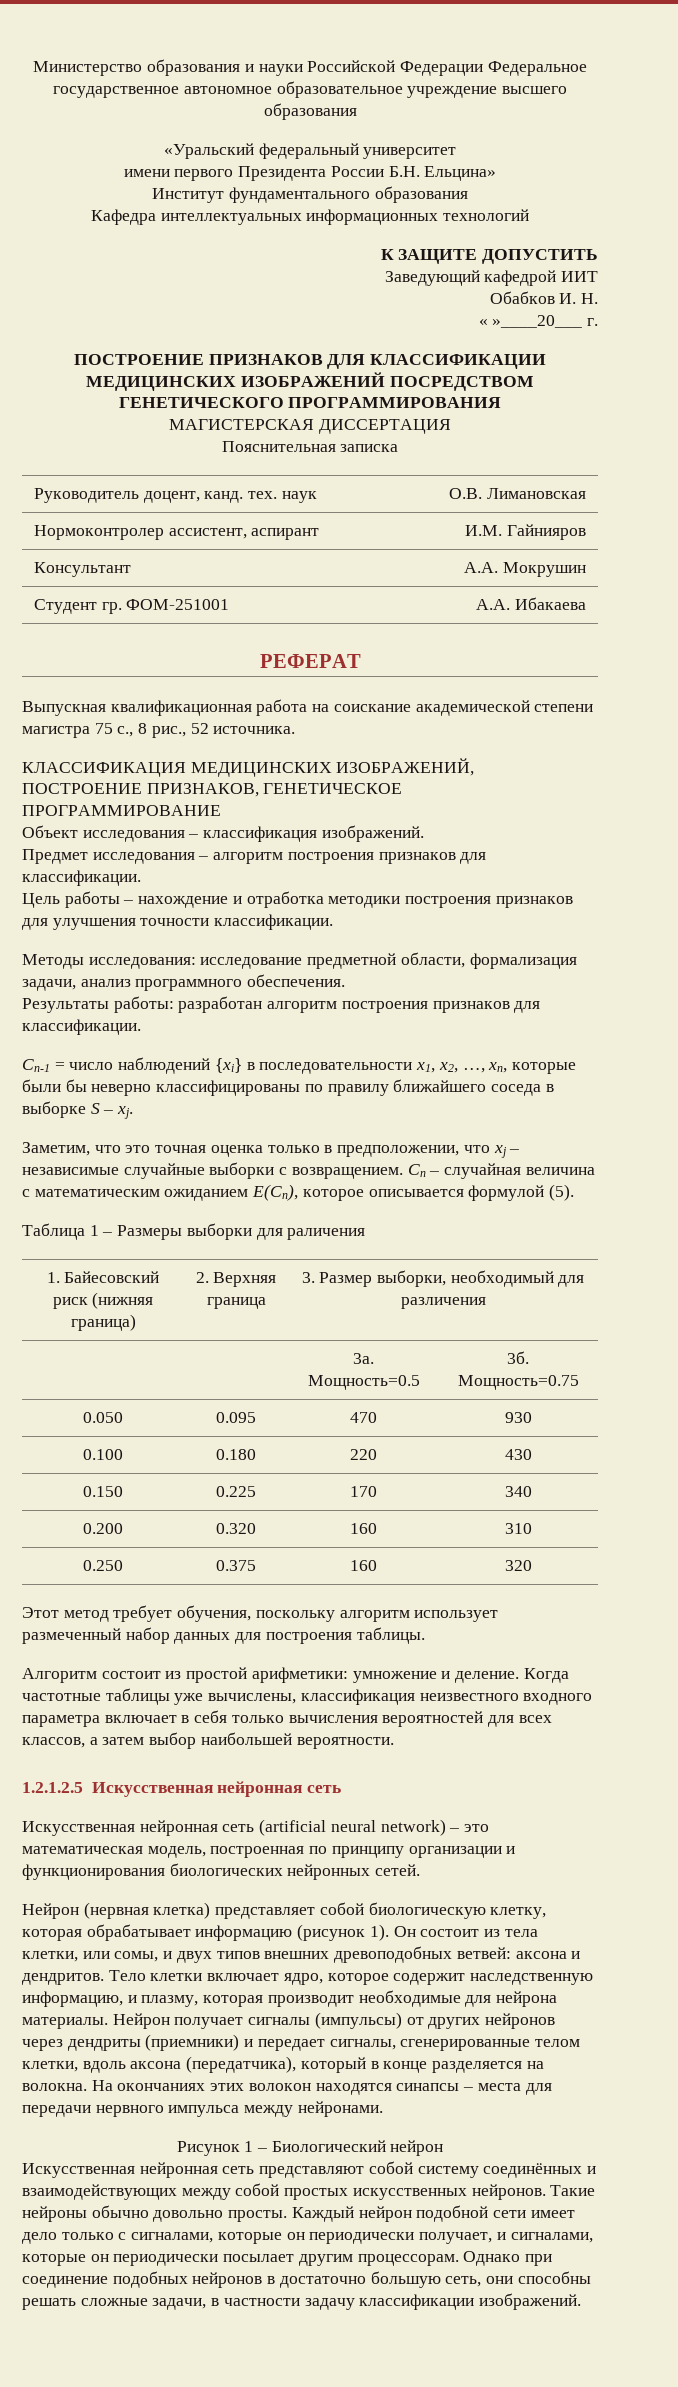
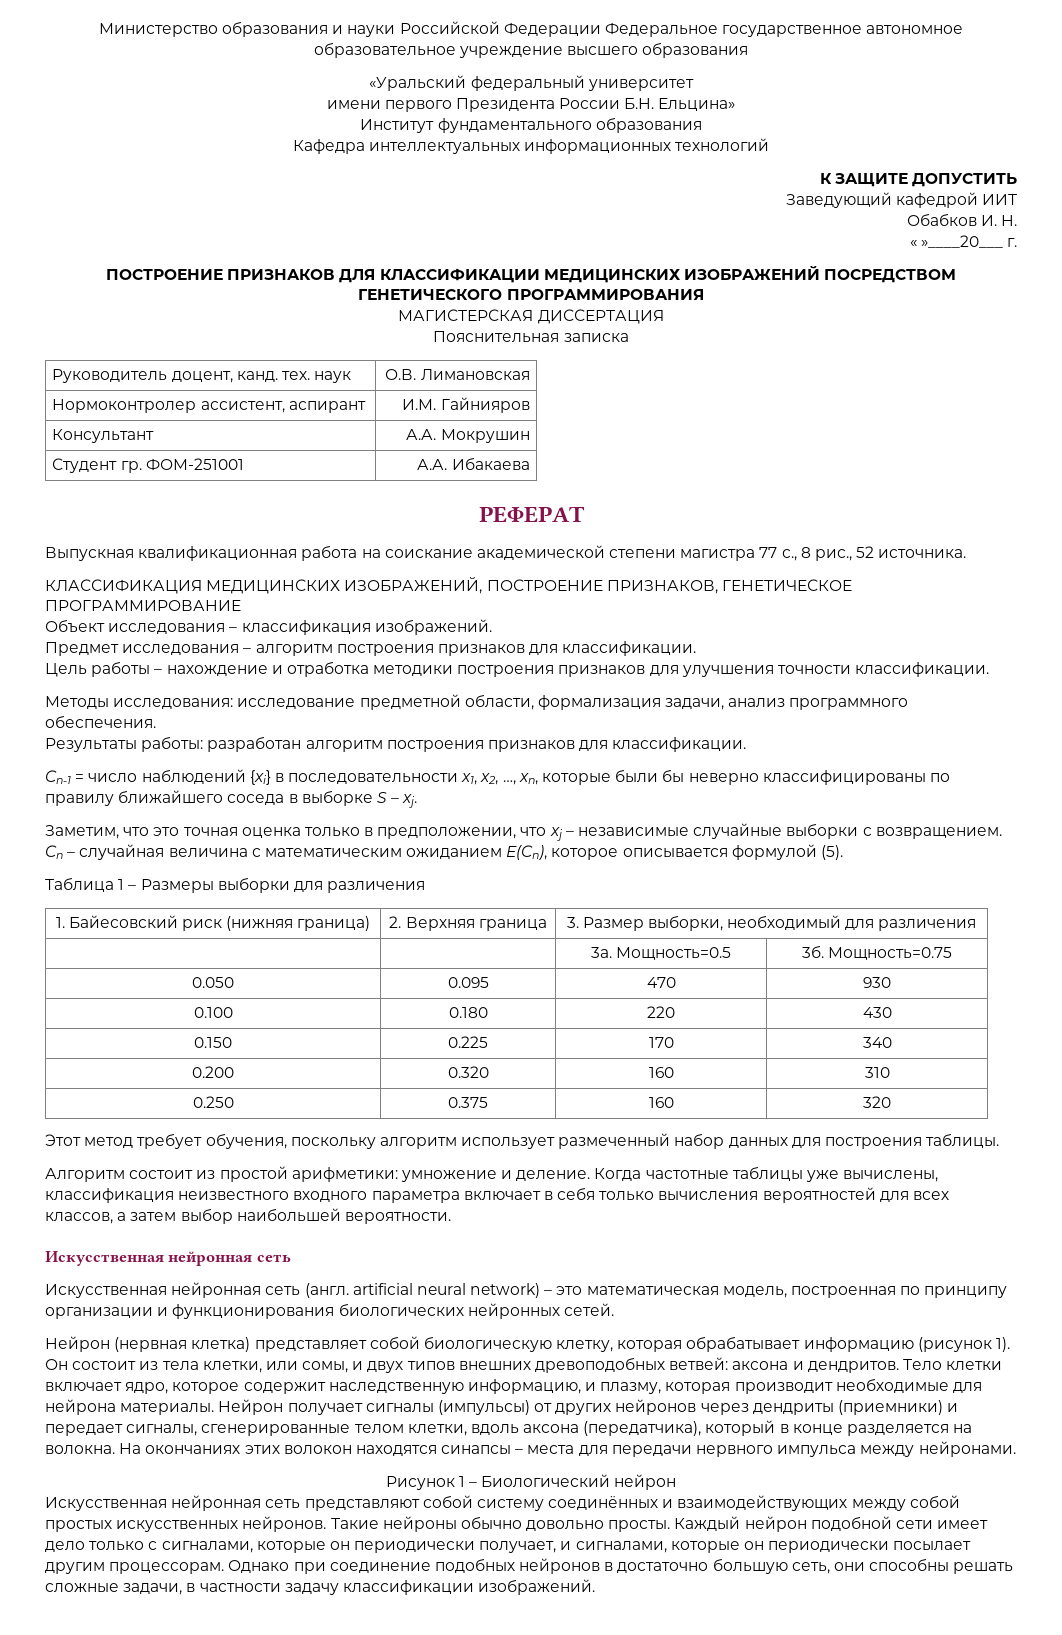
[94,723,113,734] 75 -> [759,547,778,558] 77
[287,1228,366,1240] раличения -> [327,881,426,893] различения
[22,1782,83,1793] 1.2.1.2.5 -> (451, 1218) none
[259,1819,327,1836] (artificial -> [304,1283,413,1298] (англ. artificial

